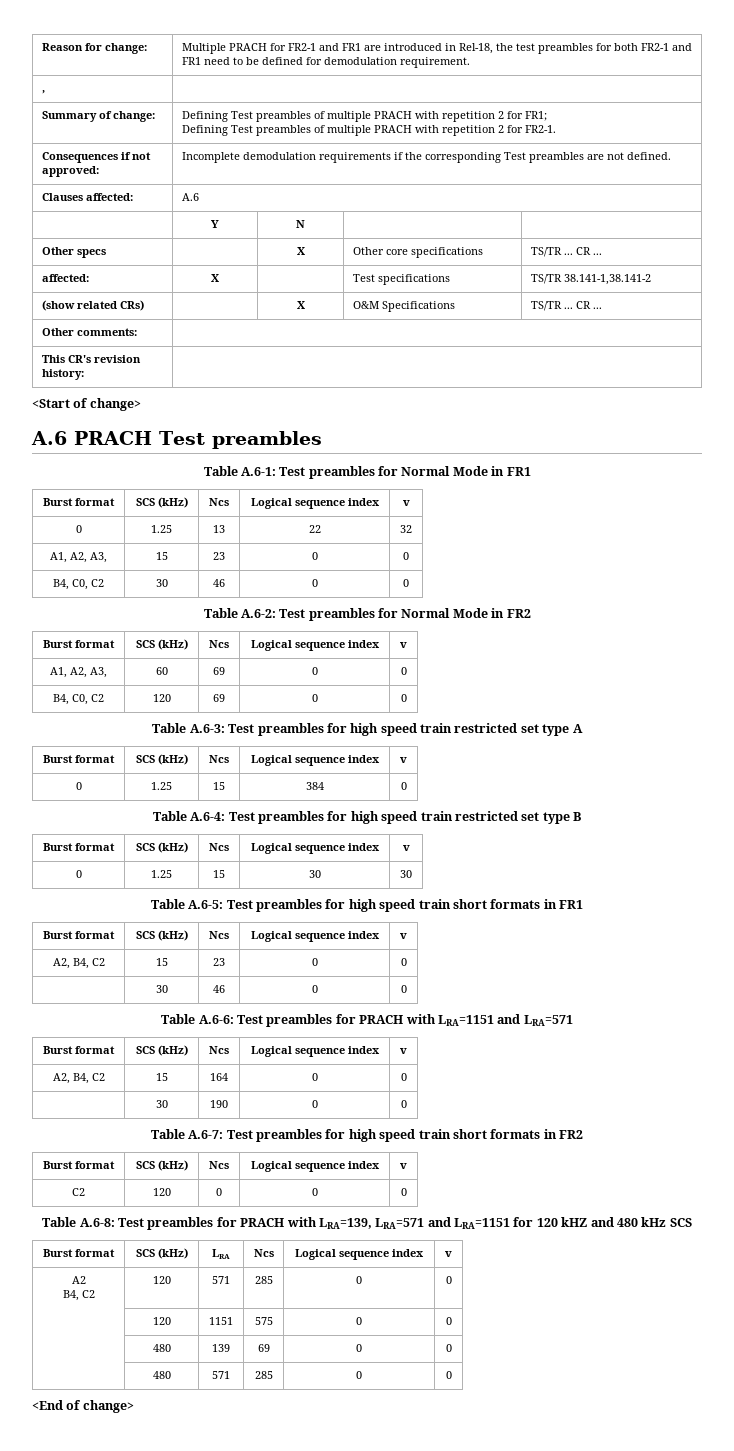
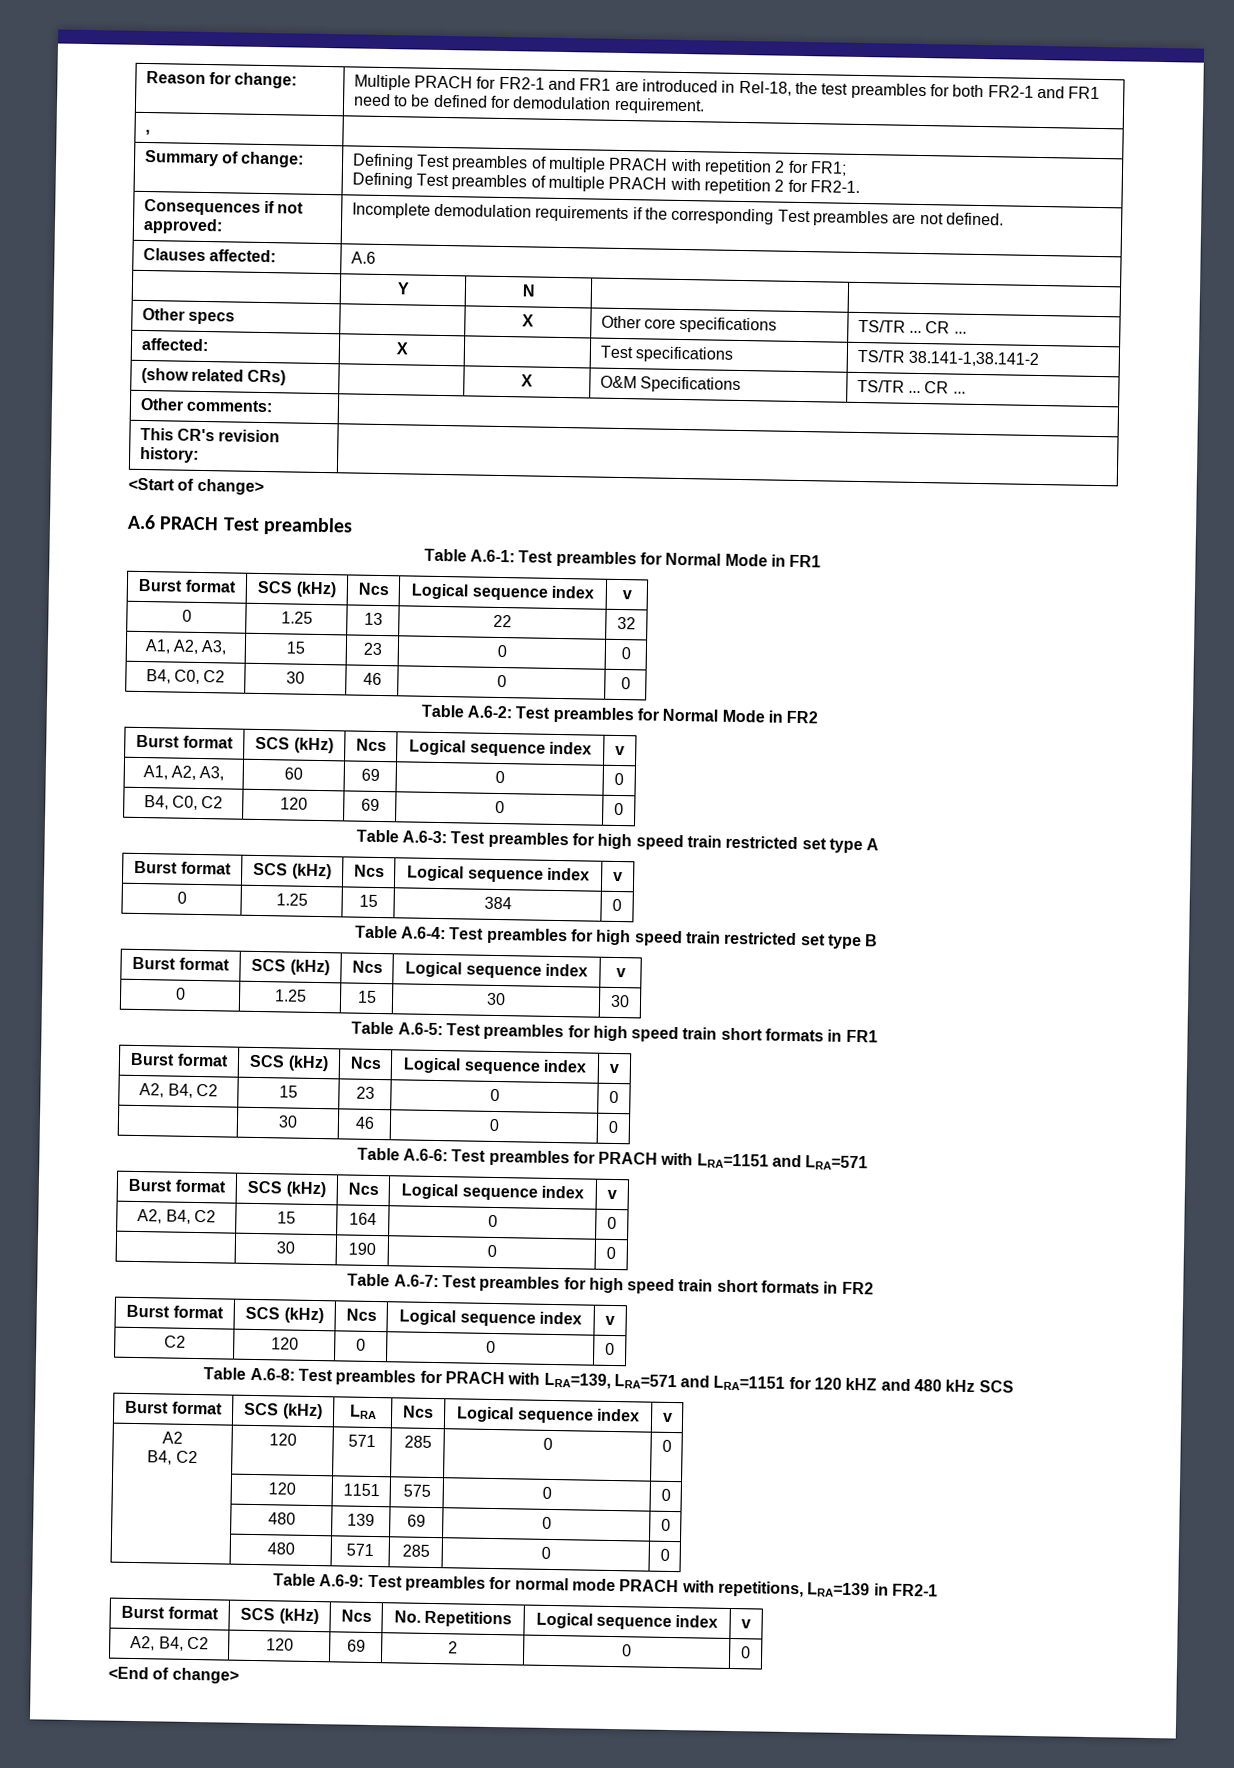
(452, 1375) none -> [273,1573,938,1598] [121,1605,219,1620] [240,1607,319,1625] [340,1609,372,1622] [393,1610,513,1628] [535,1612,719,1631] [741,1619,751,1629] [130,1635,209,1651] [265,1638,294,1651] [346,1639,366,1652] [448,1641,458,1654] [622,1644,632,1657] [741,1646,751,1659] // Table A.6-9: Test preambles for normal mode PRACH with repetitions, LRA=139 in FR2-1 // Burst format | SCS (kHz) | Ncs | No. Repetitions | Logical sequence index | v // A2, B4, C2 | 120 | 69 | 2 | 0 | 0

